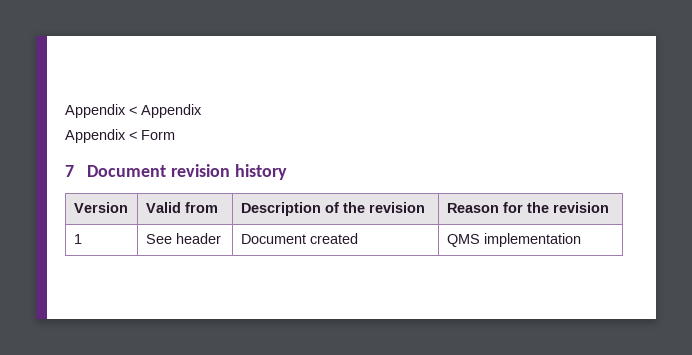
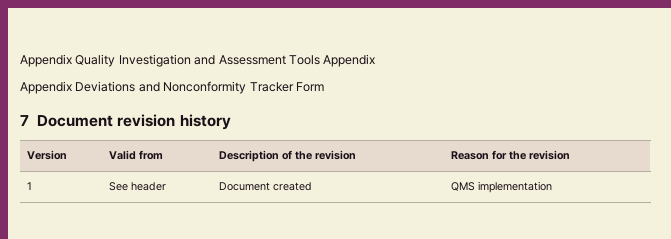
[65,104,202,118] [65,129,137,143] Appendix < Appendix // Appendix < -> [20,54,376,67] [20,81,294,94] Appendix Quality Investigation and Assessment Tools Appendix // Appendix Deviations and Nonconformity Tracker

